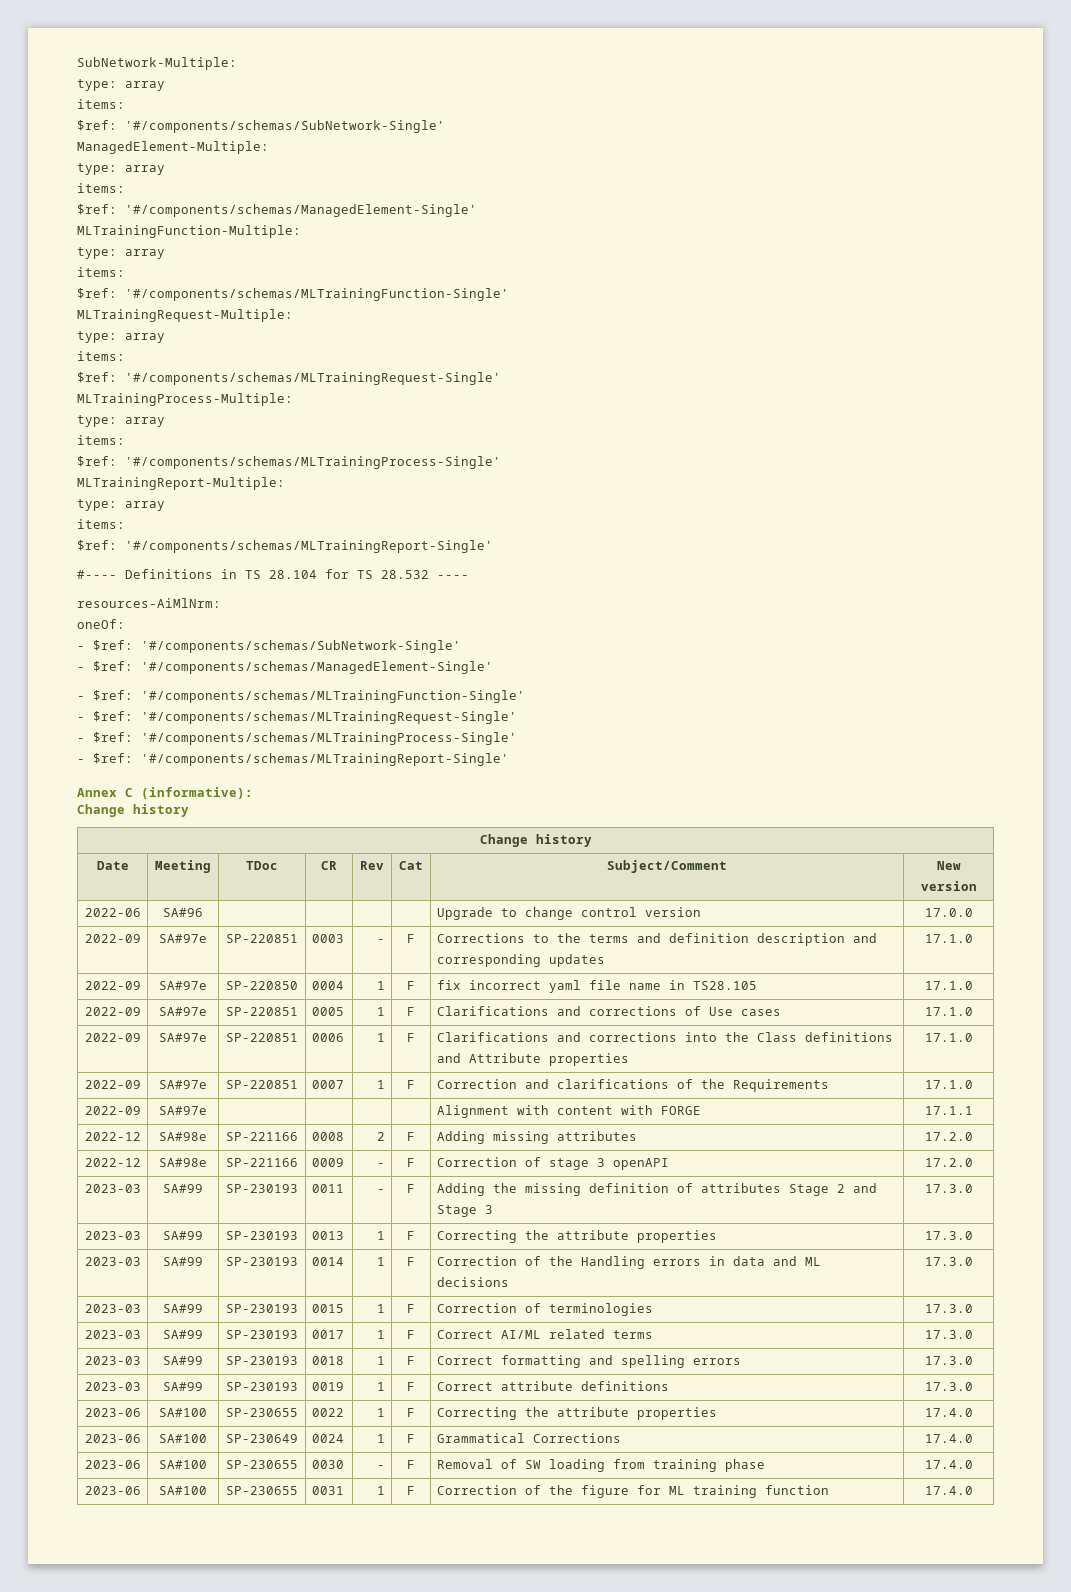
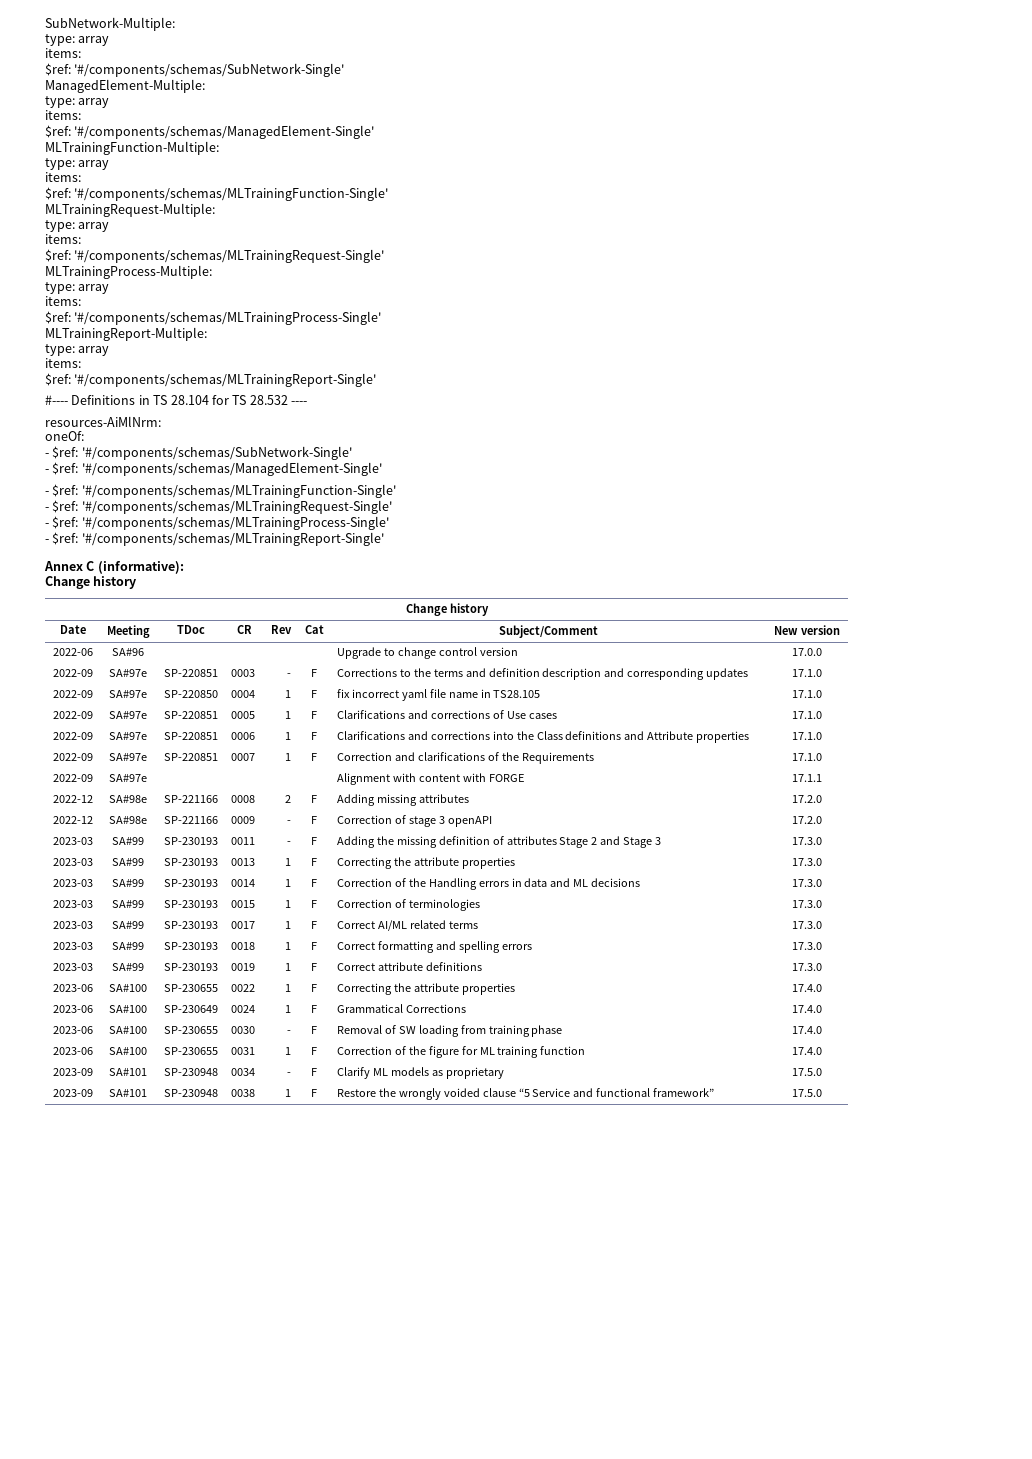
(973, 1490) none -> [52,1068,93,1076] [109,1068,147,1076] [163,1068,218,1076] [230,1068,255,1076] [287,1072,292,1076] [311,1068,317,1076] [336,1067,504,1079] [791,1068,822,1076] [52,1089,93,1097] [109,1089,147,1097] [163,1089,218,1097] [230,1089,255,1097] [285,1089,292,1097] [311,1089,317,1097] [336,1088,715,1100] [791,1089,822,1097] // 2023-09 | SA#101 | SP-230948 | 0034 | - | F | Clarify ML models as proprietary | 17.5.0 // 2023-09 | SA#101 | SP-230948 | 0038 | 1 | F | Restore the wrongly voided clause “5 Service and functional framework” | 17.5.0

